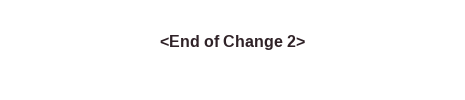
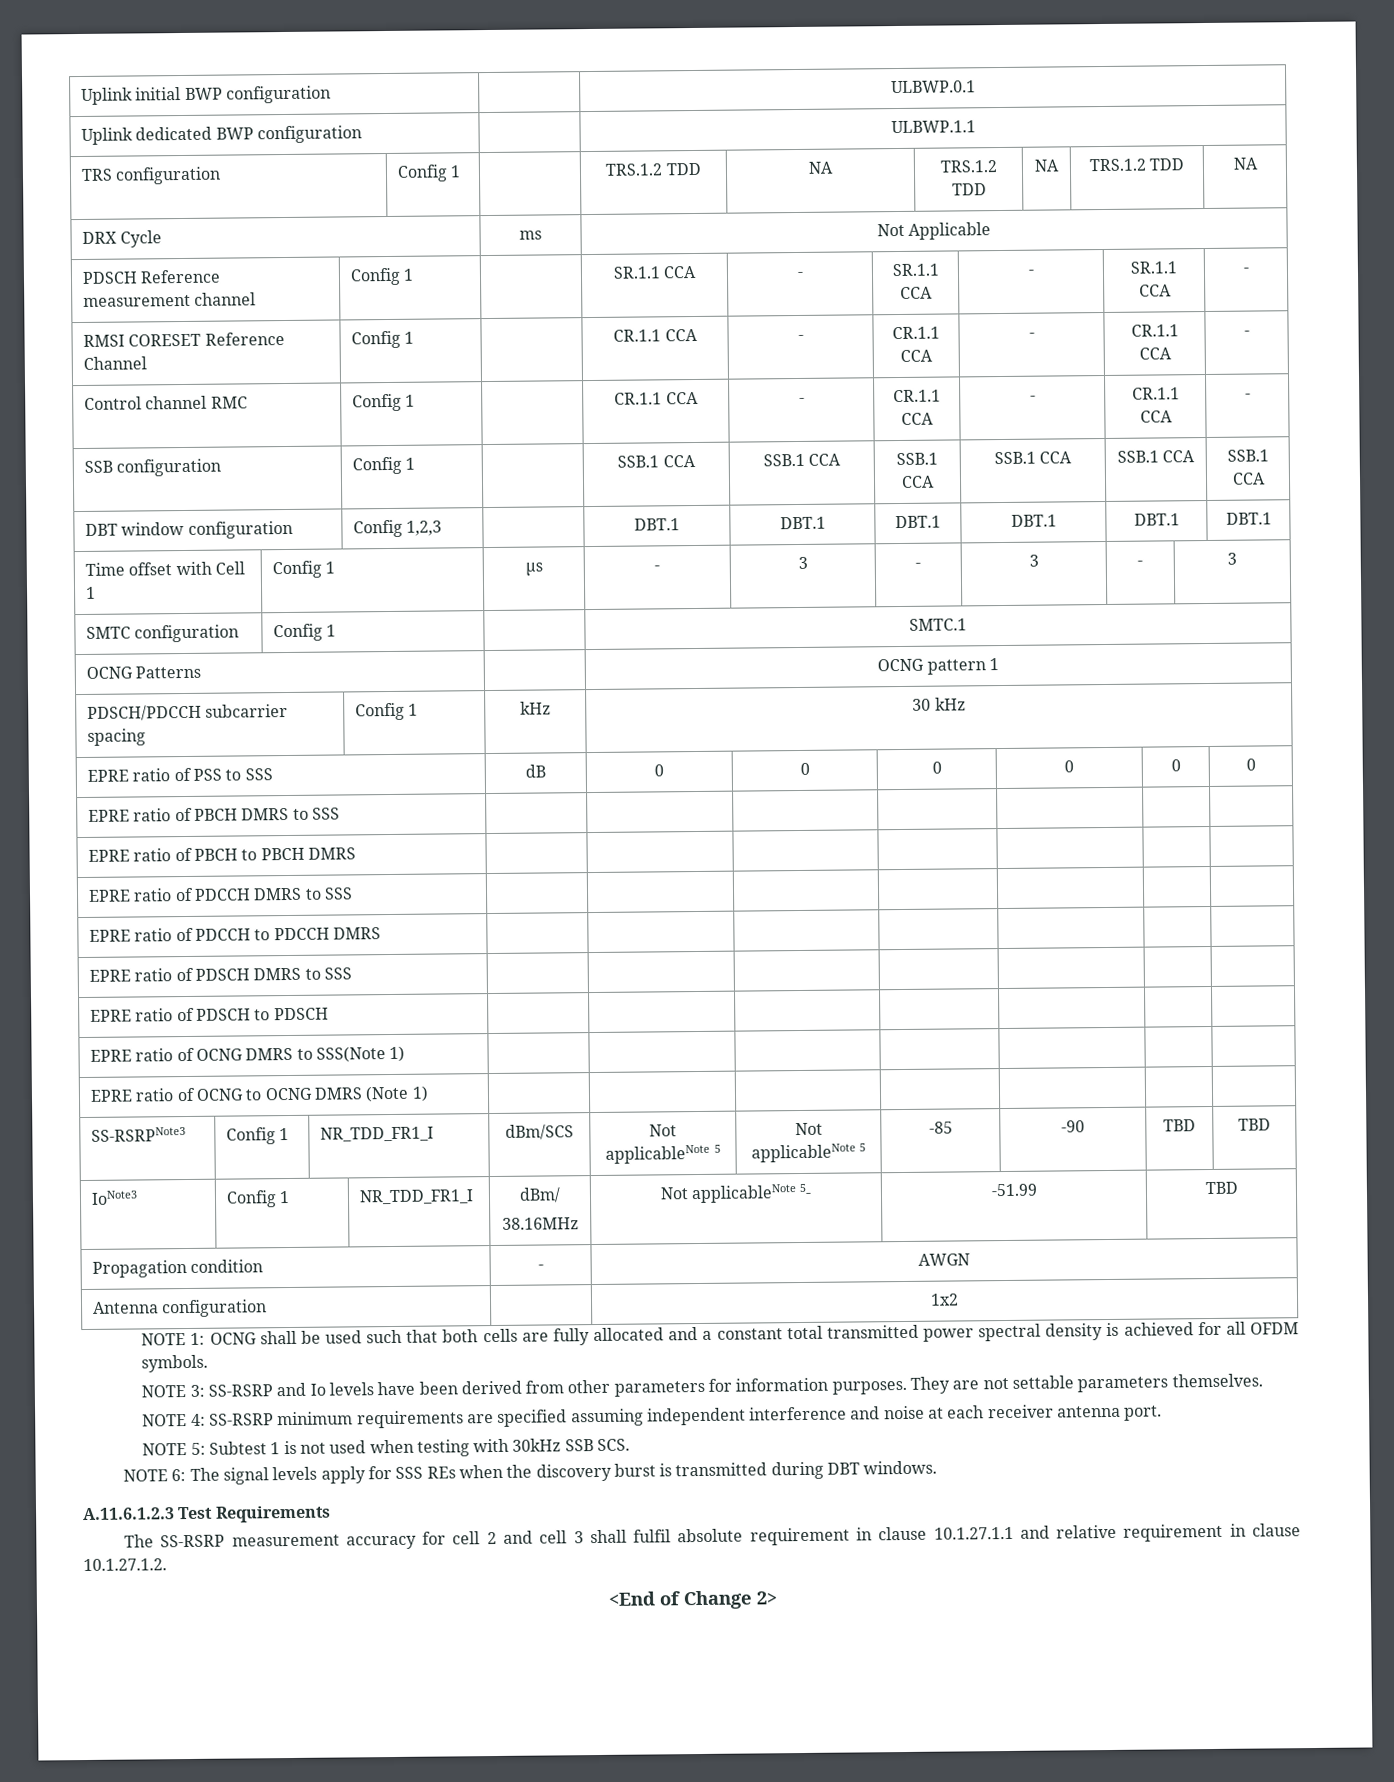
(159, 41) none -> [81,85,332,105] [890,80,976,94] [81,125,363,145] [890,120,976,134] [81,166,222,185] [397,164,462,182] [605,162,702,176] [808,161,833,174] [939,160,997,173] [951,183,987,196] [1034,159,1059,172] [1088,158,1185,172] [1232,157,1258,170] [82,230,163,248] [519,230,542,240] [876,222,992,240] [82,269,222,284] [83,292,257,307] [350,267,415,286] [612,265,698,279] [796,271,804,277] [891,263,939,277] [900,286,933,299] [1027,269,1034,275] [1130,261,1177,274] [1138,284,1172,297] [1242,267,1249,273] [83,332,285,347] [83,356,148,370] [351,330,415,349] [613,328,698,342] [797,334,804,340] [892,326,940,340] [900,349,933,362] [1028,332,1035,338] [1130,324,1179,337] [1138,347,1172,360] [1243,330,1250,336] [84,395,248,410] [352,393,416,412] [614,391,699,405] [798,397,805,403] [893,389,941,403] [901,412,934,425] [1029,395,1036,401] [1131,387,1180,400] [1139,410,1173,423] [1244,393,1251,399] [84,458,222,477] [352,456,416,475] [617,454,696,468] [762,453,842,467] [896,452,938,466] [901,475,935,488] [993,451,1073,465] [1116,450,1196,463] [1226,449,1269,462] [1231,472,1266,485] [85,520,293,539] [353,519,443,538] [634,518,680,531] [779,516,826,530] [895,515,941,529] [1010,514,1057,527] [1133,513,1180,526] [1225,512,1272,525] [85,561,246,576] [85,586,97,599] [272,560,336,579] [524,562,543,576] [654,565,660,571] [797,556,808,569] [915,562,921,568] [1028,554,1039,567] [1137,560,1143,566] [1227,552,1237,565] [86,624,240,643] [273,623,337,642] [909,618,967,631] [86,665,202,679] [877,658,999,675] [87,703,289,721] [87,728,147,746] [355,702,419,721] [520,701,551,715] [912,697,966,711] [87,767,273,782] [525,764,546,778] [654,764,664,777] [799,762,810,775] [931,761,942,774] [1064,760,1074,773] [1170,759,1181,772] [1245,758,1256,771] [88,807,341,822] [88,847,357,862] [88,887,354,902] [89,927,382,942] [89,967,353,982] [90,1007,329,1022] [90,1045,406,1063] [90,1085,429,1103] [91,1127,187,1142] [226,1127,290,1145] [320,1126,435,1142] [505,1124,574,1140] [649,1124,677,1137] [605,1144,721,1164] [794,1122,823,1136] [750,1143,867,1163] [928,1121,953,1134] [1061,1120,1085,1133] [1163,1119,1196,1132] [1238,1118,1271,1131] [91,1190,139,1205] [226,1190,291,1208] [359,1189,475,1205] [519,1187,561,1203] [502,1217,579,1230] [659,1183,813,1204] [990,1183,1037,1197] [1204,1181,1238,1195] [92,1259,264,1278] [537,1264,544,1270] [918,1253,970,1266] [92,1299,268,1318] [930,1293,959,1306] [141,1321,1300,1346] [141,1354,209,1373] [141,1373,1263,1398] [142,1404,1163,1429] [142,1438,631,1457] [122,1460,938,1485] [83,1505,331,1523] [123,1523,1301,1550] [83,1558,167,1572] Uplink initial BWP configuration | | ULBWP.0.1 // Uplink dedicated BWP configuration | | ULBWP.1.1 // TRS configuration | Config 1 | | TRS.1.2 TDD | NA | TRS.1.2 TDD | NA | TRS.1.2 TDD | NA // DRX Cycle | ms | Not Applicable // PDSCH Reference measurement channel | Config 1 | | SR.1.1 CCA | - | SR.1.1 CCA | - | SR.1.1 CCA | - // RMSI CORESET Reference Channel | Config 1 | | CR.1.1 CCA | - | CR.1.1 CCA | - | CR.1.1 CCA | - // Control channel RMC | Config 1 | | CR.1.1 CCA | - | CR.1.1 CCA | - | CR.1.1 CCA | - // SSB configuration | Config 1 | | SSB.1 CCA | SSB.1 CCA | SSB.1 CCA | SSB.1 CCA | SSB.1 CCA | SSB.1 CCA // DBT window configuration | Config 1,2,3 | | DBT.1 | DBT.1 | DBT.1 | DBT.1 | DBT.1 | DBT.1 // Time offset with Cell 1 | Config 1 | μs | - | 3 | - | 3 | - | 3 // SMTC configuration | Config 1 | | SMTC.1 // OCNG Patterns | | OCNG pattern 1 // PDSCH/PDCCH subcarrier spacing | Config 1 | kHz | 30 kHz // EPRE ratio of PSS to SSS | dB | 0 | 0 | 0 | 0 | 0 | 0 // EPRE ratio of PBCH DMRS to SSS | | | | | | | // EPRE ratio of PBCH to PBCH DMRS | | | | | | | // EPRE ratio of PDCCH DMRS to SSS | | | | | | | // EPRE ratio of PDCCH to PDCCH DMRS | | | | | | | // EPRE ratio of PDSCH DMRS to SSS | | | | | | | // EPRE ratio of PDSCH to PDSCH | | | | | | | // EPRE ratio of OCNG DMRS to SSS(Note 1) | | | | | | | // EPRE ratio of OCNG to OCNG DMRS (Note 1) | | | | | | | // SS-RSRPNote3 | Config 1 | NR_TDD_FR1_I | dBm/SCS | Not applicableNote 5 | Not applicableNote 5 | -85 | -90 | TBD | TBD // IoNote3 | Config 1 | NR_TDD_FR1_I | dBm/ // 38.16MHz | Not applicableNote 5- | -51.99 | TBD // Propagation condition | - | AWGN // Antenna configuration | | 1x2 // NOTE 1: OCNG shall be used such that both cells are fully allocated and a constant total transmitted power spectral density is achieved for all OFDM symbols. // NOTE 3: SS-RSRP and Io levels have been derived from other parameters for information purposes. They are not settable parameters themselves. // NOTE 4: SS-RSRP minimum requirements are specified assuming independent interference and noise at each receiver antenna port. // NOTE 5: Subtest 1 is not used when testing with 30kHz SSB SCS. // NOTE 6: The signal levels apply for SSS REs when the discovery burst is transmitted during DBT windows. // A.11.6.1.2.3 Test Requirements // The SS-RSRP measurement accuracy for cell 2 and cell 3 shall fulfil absolute requirement in clause 10.1.27.1.1 and relative requirement in clause 10.1.27.1.2. //

